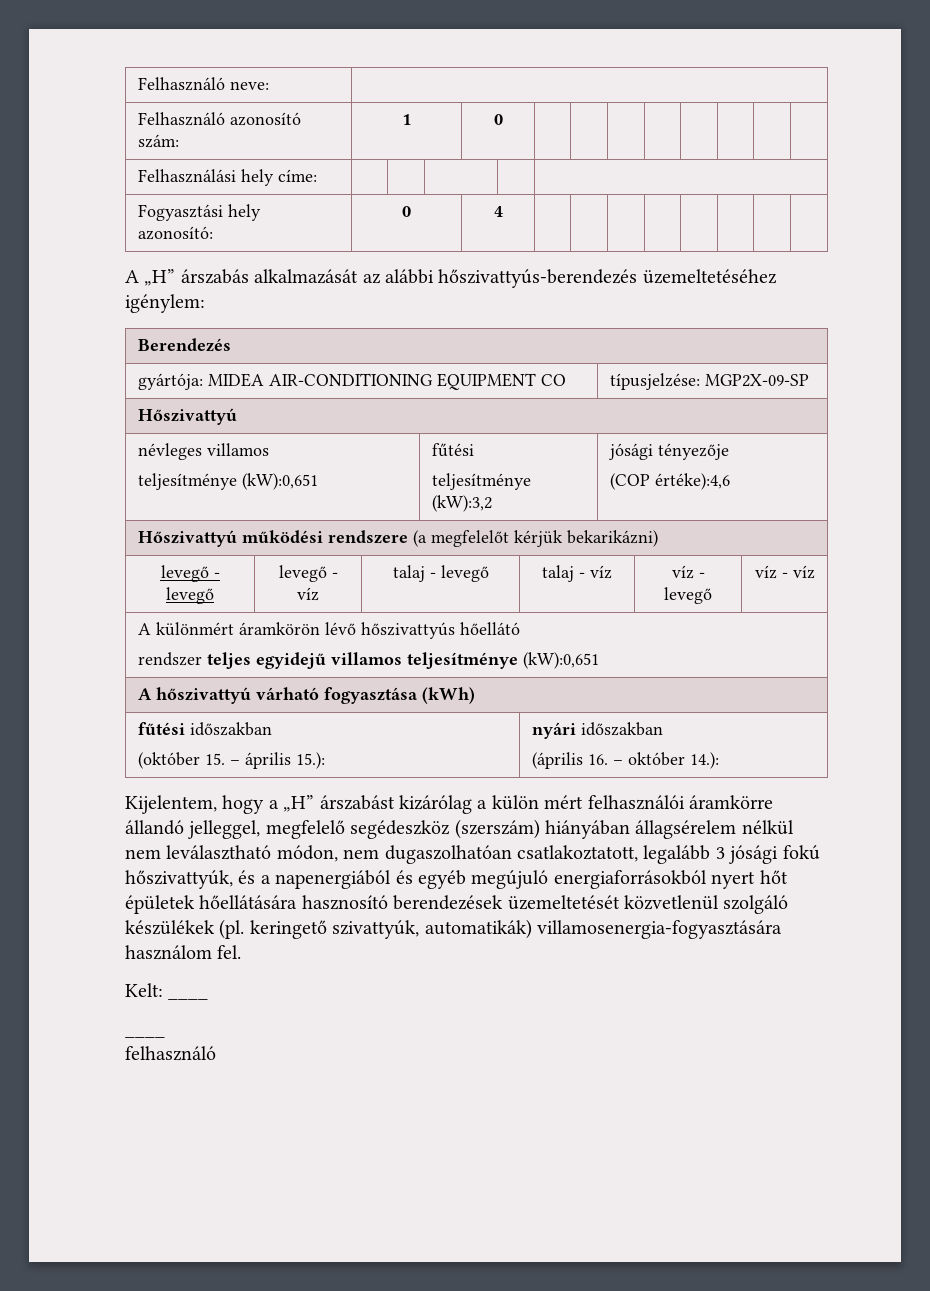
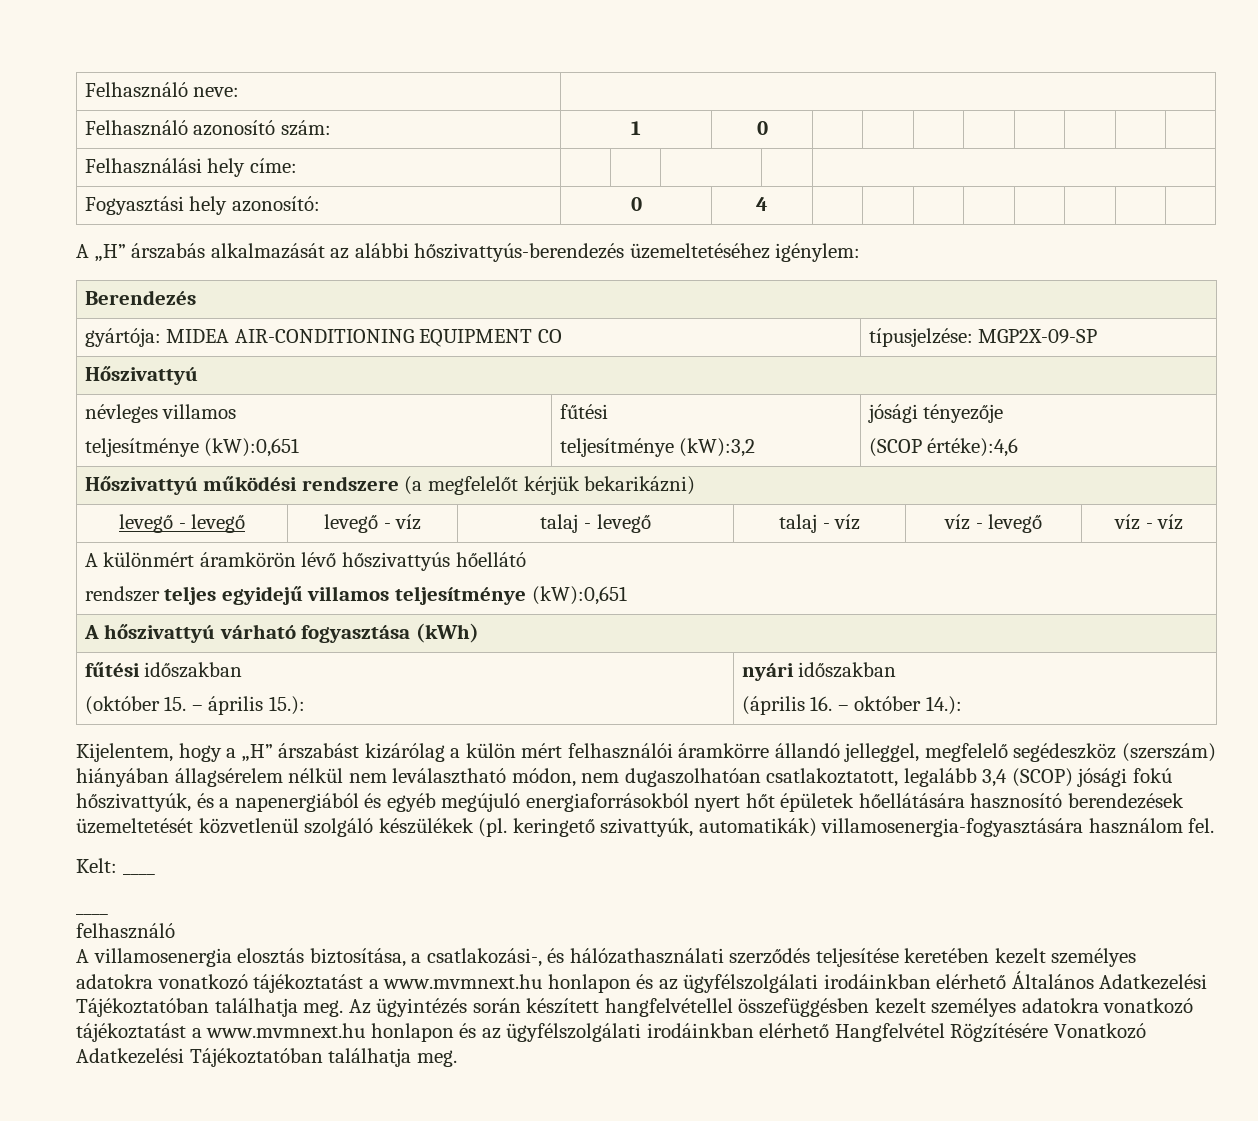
[610,473,651,490] (COP -> [868,438,922,457] (SCOP
[715,847,725,859] 3 -> [982,768,1073,787] 3,4 (SCOP)
(216, 1053) none -> [76,948,1137,967] [76,971,1208,993] [76,998,1194,1017] [76,1023,1146,1042] [76,1048,457,1067] // A villamosenergia elosztás biztosítása, a csatlakozási-, és hálózathasználati szerződés teljesítése keretében kezelt személyes adatokra vonatkozó tájékoztatást a www.mvmnext.hu honlapon és az ügyfélszolgálati irodáinkban elérhető Általános Adatkezelési Tájékoztatóban találhatja meg. Az ügyintézés során készített hangfelvétellel összefüggésben kezelt személyes adatokra vonatkozó tájékoztatást a www.mvmnext.hu honlapon és az ügyfélszolgálati irodáinkban elérhető Hangfelvétel Rögzítésére Vonatkozó Adatkezelési Tájékoztatóban találhatja meg.

